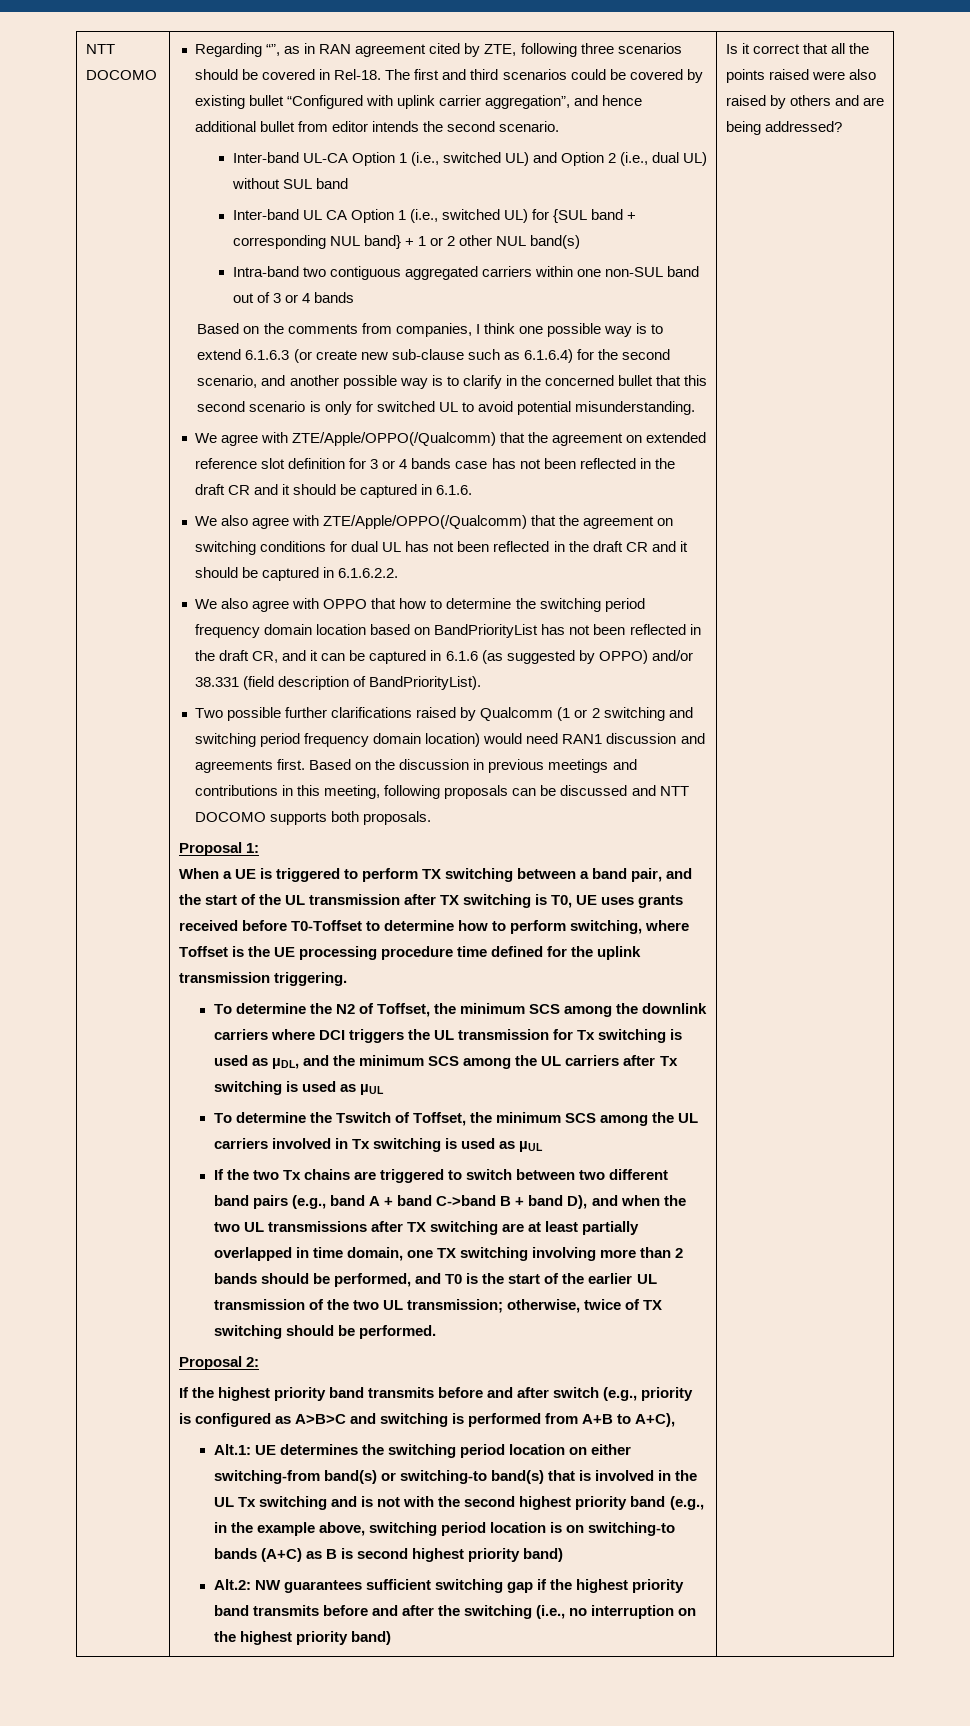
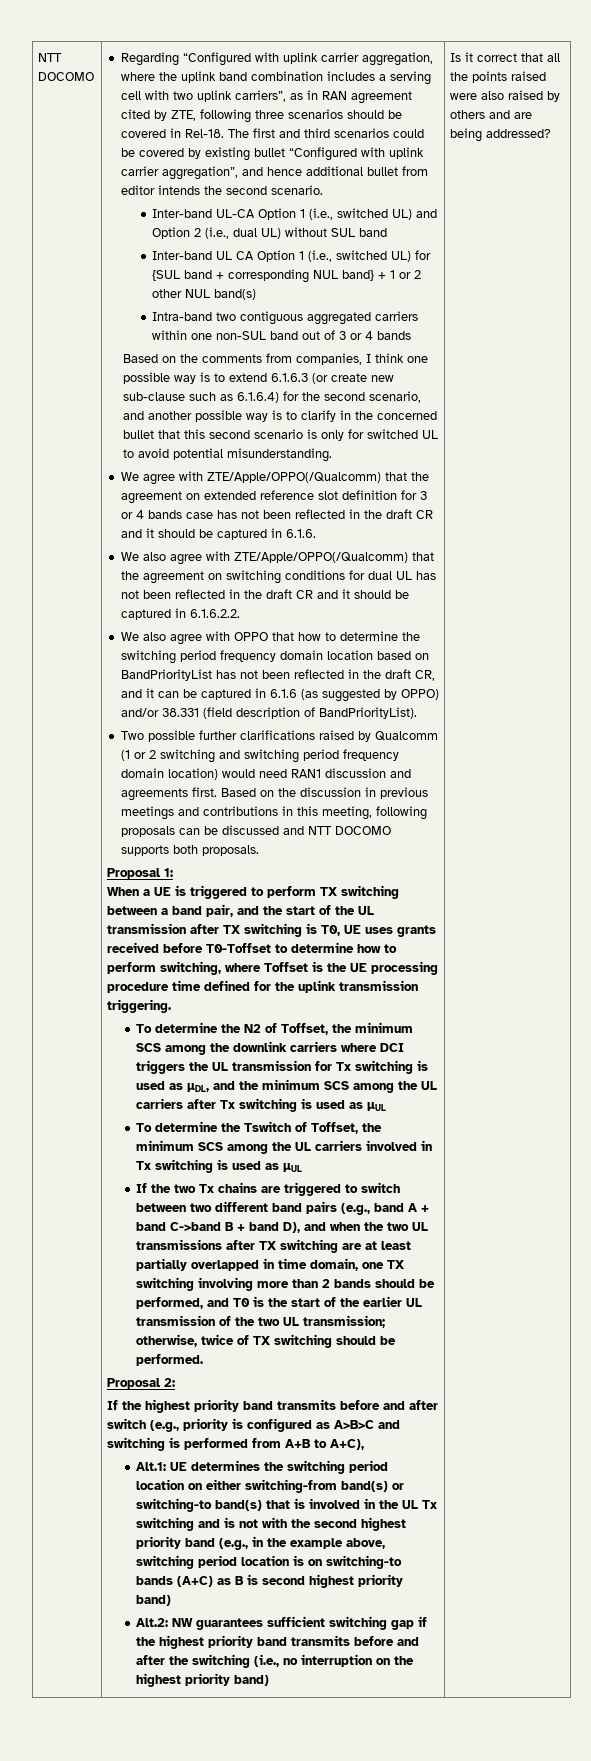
[266,44,281,56] “”, -> [182,52,433,66] [120,71,431,85] [120,90,286,102] “Configured with uplink carrier aggregation, where the uplink band combination includes a serving cell with two uplink carriers”,

